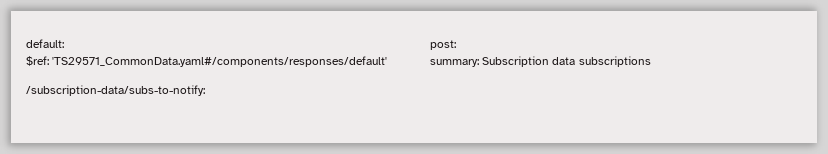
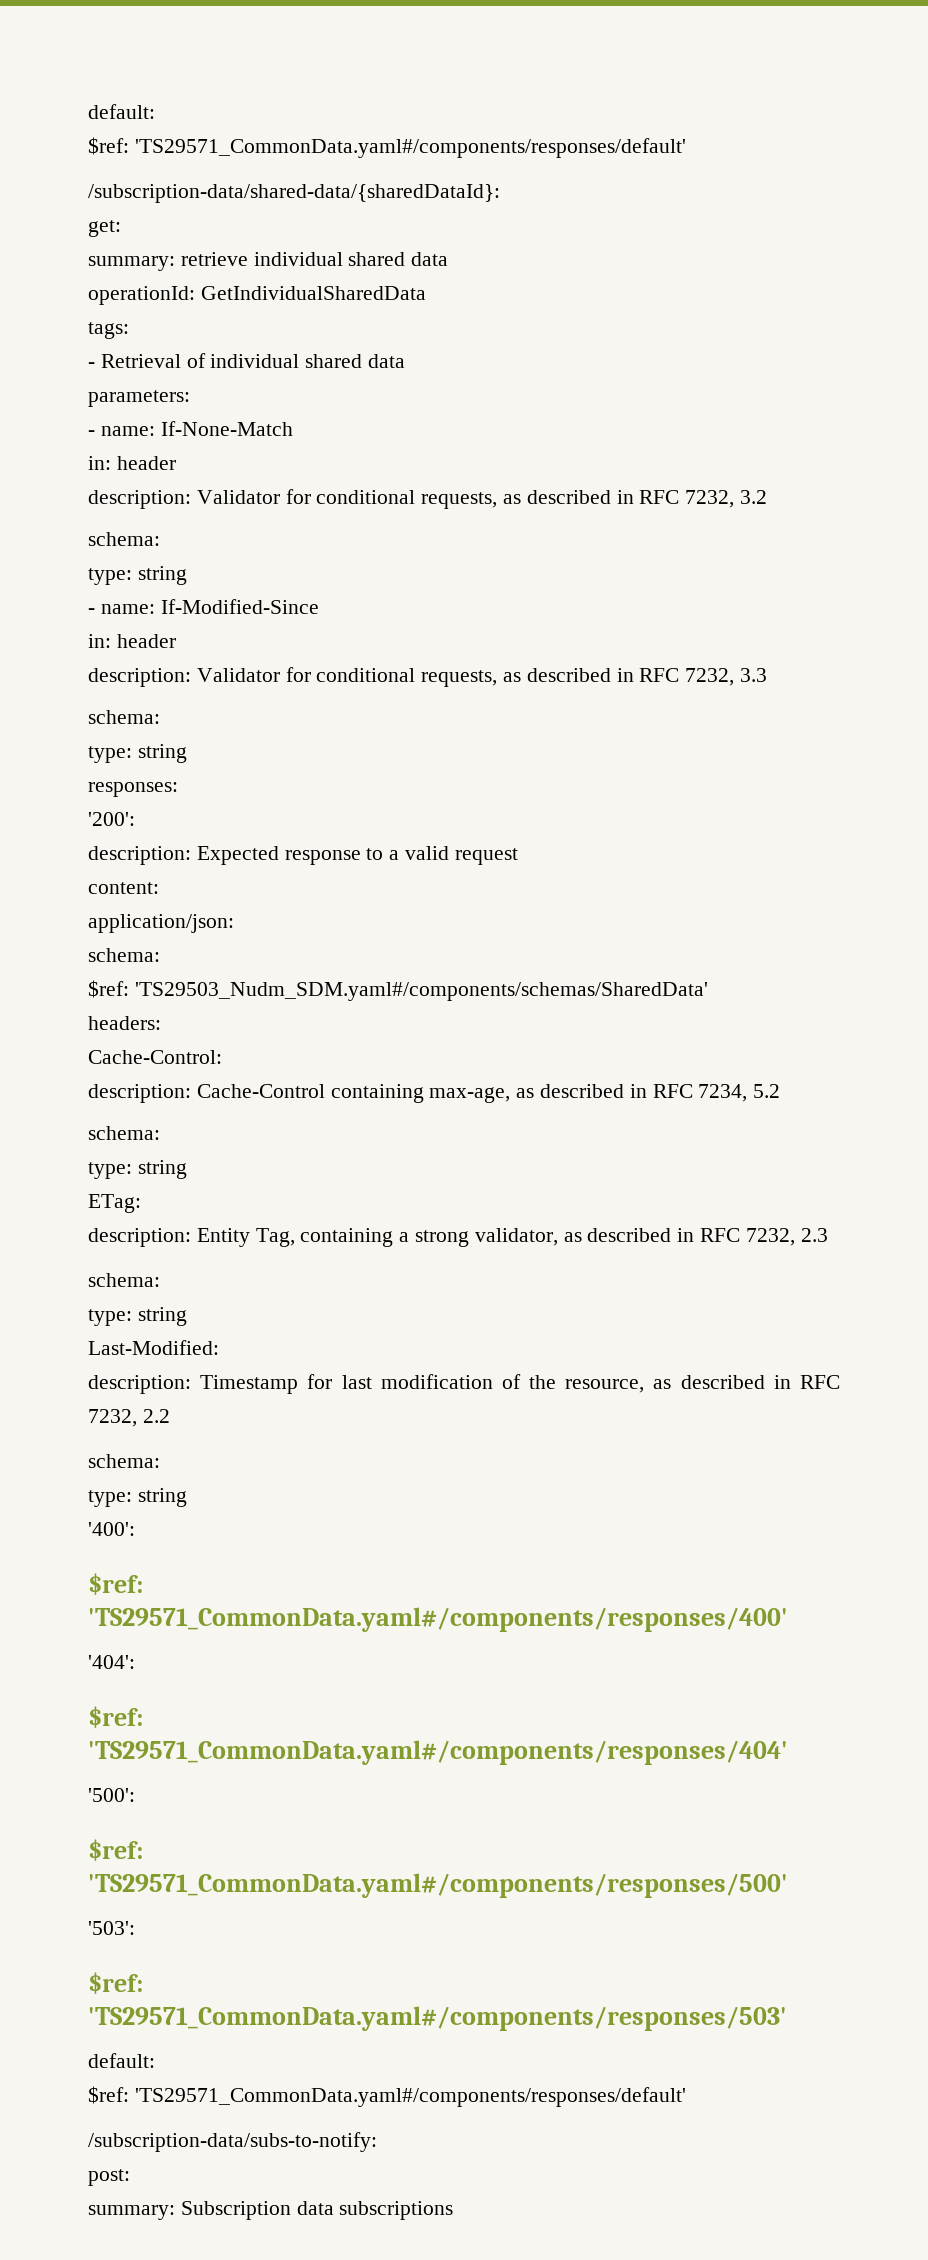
[26,39,64,48] [26,56,388,67] default: // $ref: 'TS29571_CommonData.yaml#/components/responses/default' -> [88,104,155,119] [88,137,686,158] [88,184,500,203] [88,220,121,237] [88,252,449,271] [88,286,426,305] [88,322,129,339] [88,353,406,368] [88,390,190,407] [88,421,293,436] [88,456,176,470] [88,489,768,509] [88,532,160,546] [88,566,187,585] [88,599,319,614] [88,634,176,648] [88,667,768,687] [88,710,160,724] [88,744,187,763] [88,782,178,797] [88,812,135,826] [88,846,518,865] [88,882,159,894] [88,914,234,933] [88,948,160,962] [88,980,708,1001] [88,1016,161,1030] [88,1050,222,1064] [88,1084,781,1103] [88,1126,160,1140] [88,1160,187,1179] [88,1194,141,1213] [88,1228,828,1247] [88,1273,160,1287] [88,1307,187,1326] [88,1340,219,1355] [88,1374,840,1394] [88,1409,170,1427] [88,1454,160,1468] [88,1488,187,1507] [88,1522,135,1536] [88,1573,143,1595] [88,1607,788,1632] [88,1655,135,1669] [88,1706,143,1728] [88,1740,788,1765] [88,1788,135,1802] [88,1839,143,1861] [88,1873,788,1898] [88,1921,135,1935] [88,1972,143,1994] [88,2006,787,2031] [88,2053,155,2068] [88,2086,686,2107] default: // $ref: 'TS29571_CommonData.yaml#/components/responses/default' // /subscription-data/shared-data/{sharedDataId}: // get: // summary: retrieve individual shared data // operationId: GetIndividualSharedData // tags: // - Retrieval of individual shared data // parameters: // - name: If-None-Match // in: header // description: Validator for conditional requests, as described in RFC 7232, 3.2 // schema: // type: string // - name: If-Modified-Since // in: header // description: Validator for conditional requests, as described in RFC 7232, 3.3 // schema: // type: string // responses: // '200': // description: Expected response to a valid request // content: // application/json: // schema: // $ref: 'TS29503_Nudm_SDM.yaml#/components/schemas/SharedData' // headers: // Cache-Control: // description: Cache-Control containing max-age, as described in RFC 7234, 5.2 // schema: // type: string // ETag: // description: Entity Tag, containing a strong validator, as described in RFC 7232, 2.3 // schema: // type: string // Last-Modified: // description: Timestamp for last modification of the resource, as described in RFC 7232, 2.2 // schema: // type: string // '400': // $ref: 'TS29571_CommonData.yaml#/components/responses/400' // '404': // $ref: 'TS29571_CommonData.yaml#/components/responses/404' // '500': // $ref: 'TS29571_CommonData.yaml#/components/responses/500' // '503': // $ref: 'TS29571_CommonData.yaml#/components/responses/503' // default: // $ref: 'TS29571_CommonData.yaml#/components/responses/default'

